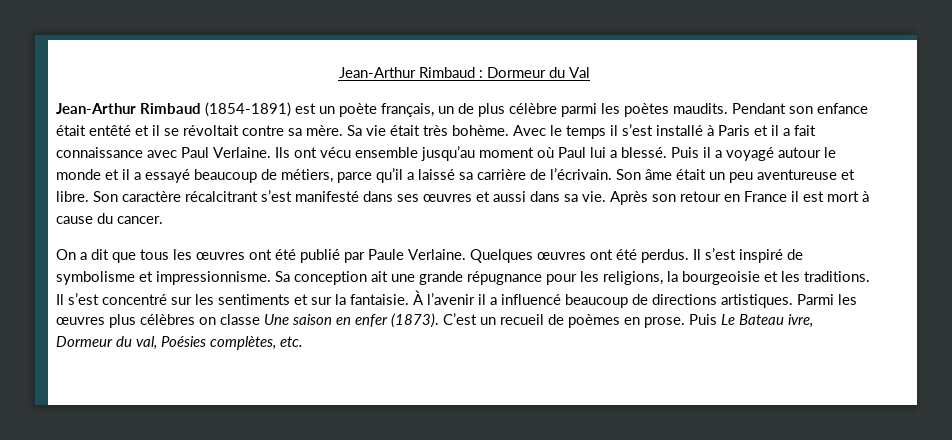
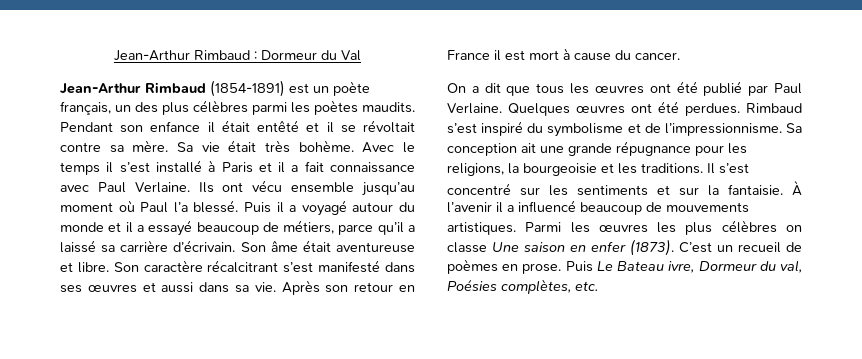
[458,103,557,117] de plus célèbre -> [135,100,248,115] des plus célèbres
(868, 108) none -> [207,122,215,133] il
[590,147,617,158] lui a -> [173,202,188,213] l’a
[824,147,836,158] le -> [399,202,415,212] du
[530,168,612,180] de l’écrivain. -> [173,240,236,252] d’écrivain.
[709,172,753,183] un peu -> (331, 246) none
[368,249,404,260] Paule -> [774,83,802,94] Paul
[641,249,701,263] perdus. Il -> [685,103,802,116] perdues. Rimbaud
[787,249,803,260] de -> [527,123,544,133] du
[156,271,271,285] impressionnisme. -> [644,123,782,136] de l’impressionnisme.
[652,294,717,305] directions -> [666,202,749,213] mouvements
(105, 321) none -> [657,222,677,233] les

